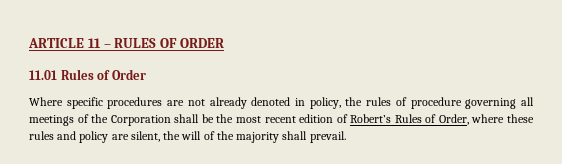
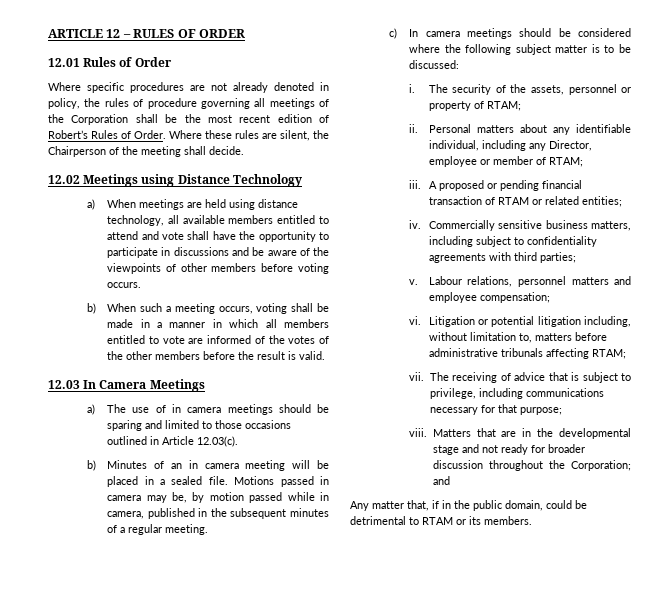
[87,38,101,48] 11 -> [106,29,121,38] 12
[29,70,57,80] 11.01 -> [48,58,80,67] 12.01
[438,114,534,125] [29,131,109,143] Order, where these rules and policy -> [134,130,259,139] Order. Where these rules
[181,131,346,143] will of the majority shall prevail. -> [48,146,244,157] [48,174,302,187] [87,199,299,210] [107,215,329,226] [107,231,329,242] [107,247,329,258] [107,263,329,274] [107,282,142,288] [87,303,329,314] [107,319,329,328] [107,335,330,344] [107,351,326,360] [48,379,205,392] [87,404,329,415] [107,420,292,431] [107,436,239,447] [87,460,329,471] [107,476,329,487] [107,492,329,503] [107,508,329,519] [107,524,209,535] [389,28,631,39] [409,44,631,55] [409,60,460,69] [409,84,631,95] [428,101,521,111] [409,124,631,135] [428,140,592,151] [428,156,583,167] [409,180,582,191] [428,196,622,207] [409,220,631,231] [428,236,597,247] [428,252,576,263] [409,276,631,287] [428,292,550,303] [409,316,631,327] [428,332,607,343] [428,348,626,359] [409,372,631,383] [429,388,604,399] [429,404,562,415] [409,428,631,439] [432,444,585,455] [432,460,631,471] [432,476,450,485] [350,500,587,511] [350,516,532,525] Chairperson of the meeting shall decide. // 12.02 Meetings using Distance Technology // a) When meetings are held using distance technology, all available members entitled to attend and vote shall have the opportunity to participate in discussions and be aware of the viewpoints of other members before voting occurs. // b) When such a meeting occurs, voting shall be made in a manner in which all members entitled to vote are informed of the votes of the other members before the result is valid. // 12.03 In Camera Meetings // a) The use of in camera meetings should be sparing and limited to those occasions outlined in Article 12.03(c). // b) Minutes of an in camera meeting will be placed in a sealed file. Motions passed in camera may be, by motion passed while in camera, published in the subsequent minutes of a regular meeting. // c) In camera meetings should be considered where the following subject matter is to be discussed: // i. The security of the assets, personnel or property of RTAM; // ii. Personal matters about any identifiable individual, including any Director, employee or member of RTAM; // iii. A proposed or pending financial transaction of RTAM or related entities; // iv. Commercially sensitive business matters, including subject to confidentiality agreements with third parties; // v. Labour relations, personnel matters and employee compensation; // vi. Litigation or potential litigation including, without limitation to, matters before administrative tribunals affecting RTAM; // vii. The receiving of advice that is subject to privilege, including communications necessary for that purpose; // viii. Matters that are in the developmental stage and not ready for broader discussion throughout the Corporation; and // Any matter that, if in the public domain, could be detrimental to RTAM or its members.

